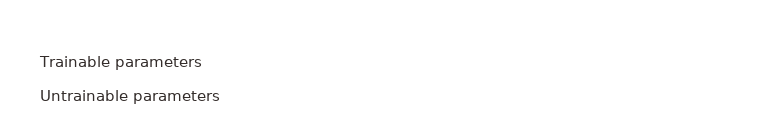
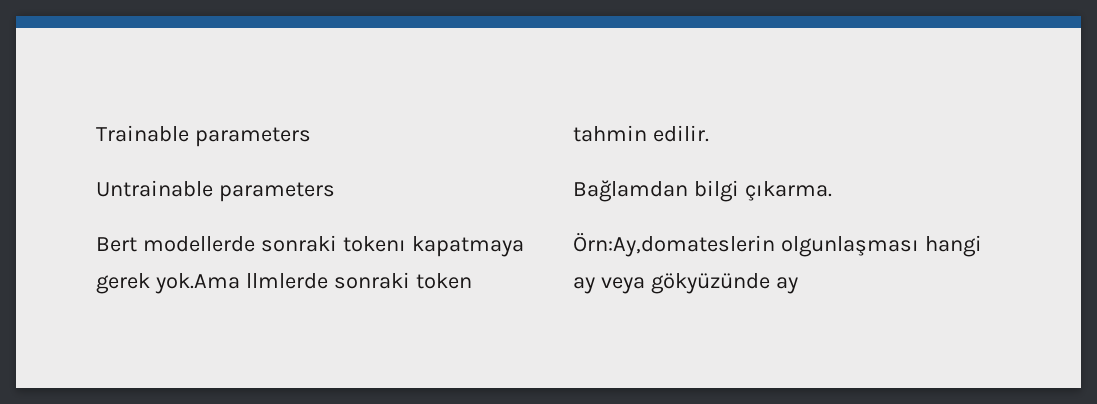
(220, 97) none -> [96,235,524,257] [96,272,472,294] [573,125,709,142] [573,180,832,202] [573,232,982,257] [573,273,798,294] // Bert modellerde sonraki tokenı kapatmaya gerek yok.Ama llmlerde sonraki token tahmin edilir. // Bağlamdan bilgi çıkarma. // Örn:Ay,domateslerin olgunlaşması hangi ay veya gökyüzünde ay

